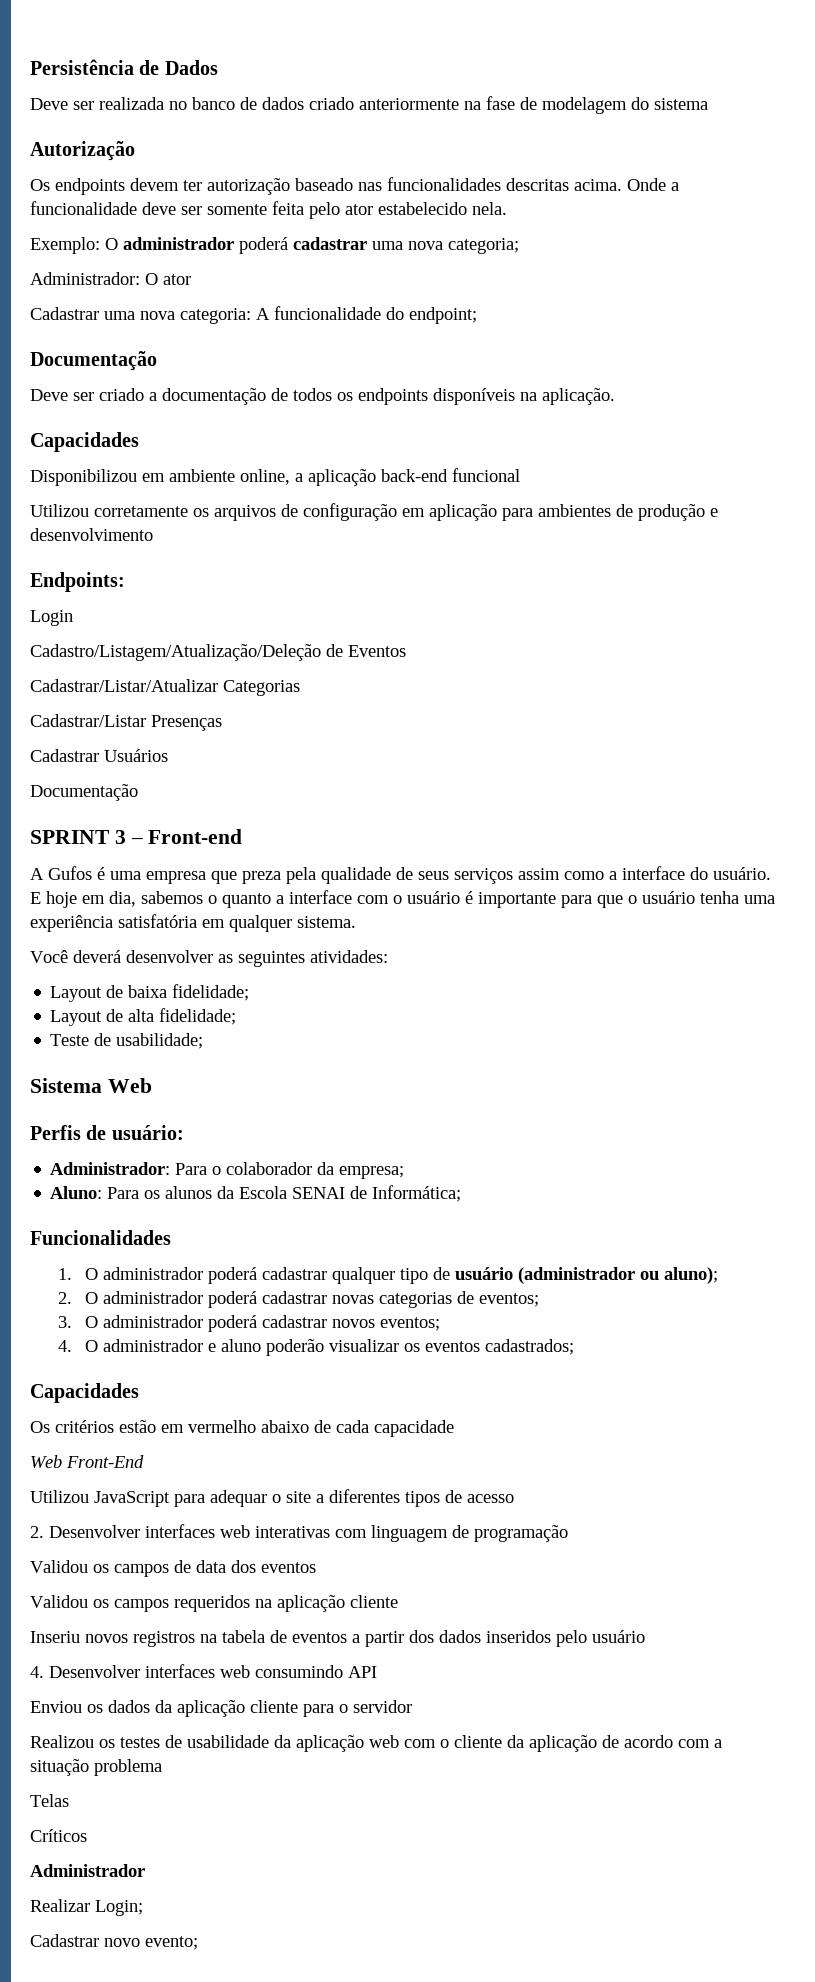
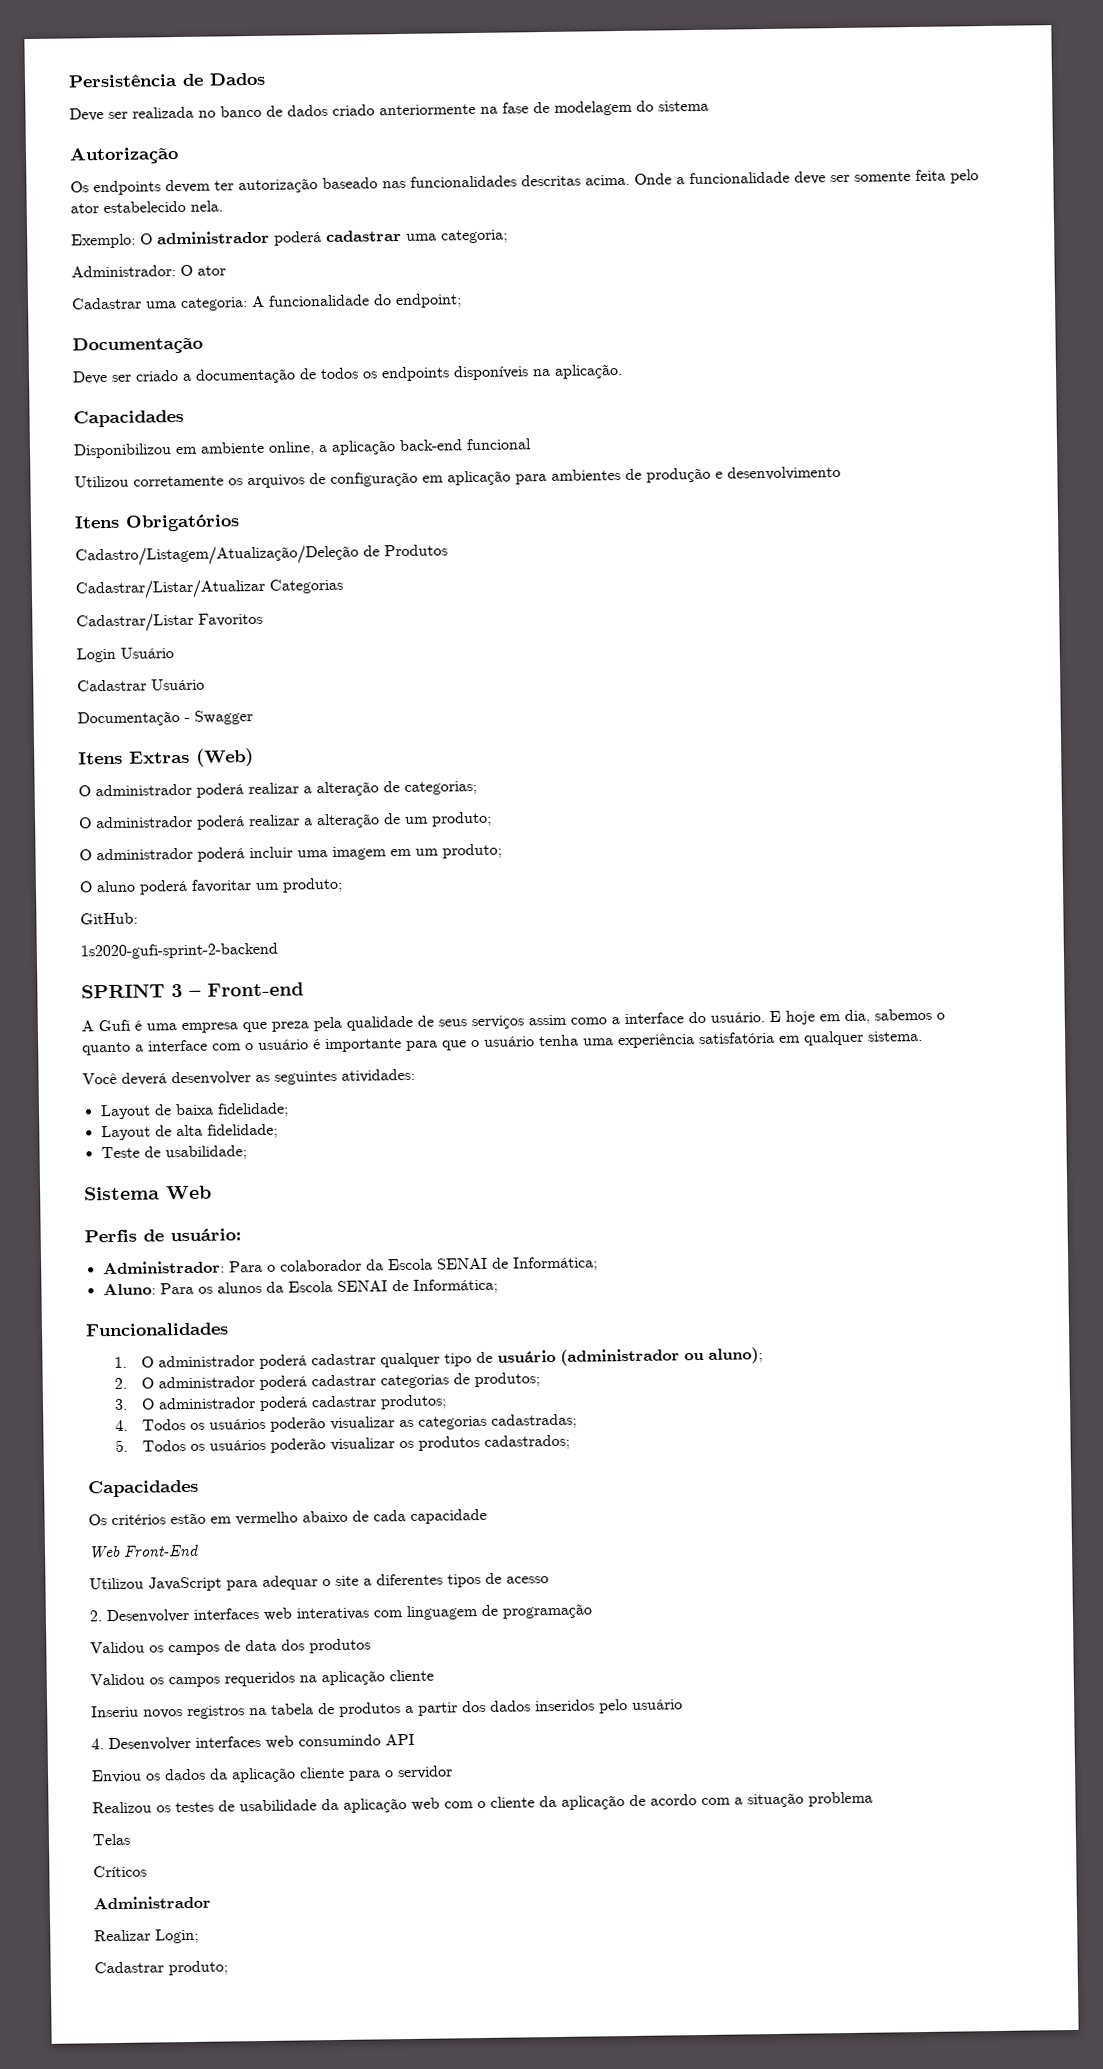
[408,241,443,250] nova -> (437, 237) none
[140,311,175,320] nova -> (177, 305) none
[30,572,125,592] [30,610,73,626] Endpoints: // Login -> [74,514,240,532] Itens Obrigatórios
[348,645,406,657] Eventos -> [384,544,448,557] Produtos
[151,715,222,731] [30,749,168,762] [30,784,138,801] Presenças // Cadastrar Usuários // Documentação -> [198,612,263,627] [76,647,174,663] [77,678,205,692] [77,710,253,727] [78,748,254,767] [78,780,477,798] [79,811,492,830] [79,843,502,862] [79,877,343,895] [80,912,138,925] [80,942,278,960] Favoritos // Login Usuário // Cadastrar Usuário // Documentação - Swagger // Itens Extras (Web) // O administrador poderá realizar a alteração de categorias; // O administrador poderá realizar a alteração de um produto; // O administrador poderá incluir uma imagem em um produto; // O aluno poderá favoritar um produto; // GitHub: // 1s2020-gufi-sprint-2-backend
[48,866,92,880] Gufos -> [98,1019,130,1032] Gufi
[339,1166,405,1179] empresa; -> [387,1256,598,1272] Escola SENAI de Informática;
[332,1295,375,1304] novas -> (377, 1380) none
[479,1293,540,1307] eventos; -> [474,1372,541,1388] produtos;
[332,1317,441,1331] [57,1339,262,1352] novos eventos; // 4. O administrador e aluno -> [380,1394,448,1410] [114,1413,578,1432] [114,1439,267,1452] produtos; // 4. Todos os usuários poderão visualizar as categorias cadastradas; // 5. Todos os usuários
[425,1341,481,1352] eventos -> [418,1436,481,1451] produtos
[261,1562,316,1573] eventos -> [309,1638,371,1654] produtos
[292,1632,347,1643] eventos -> [339,1702,401,1717] produtos
[104,1936,198,1950] novo evento; -> [168,1960,228,1976] produto;

